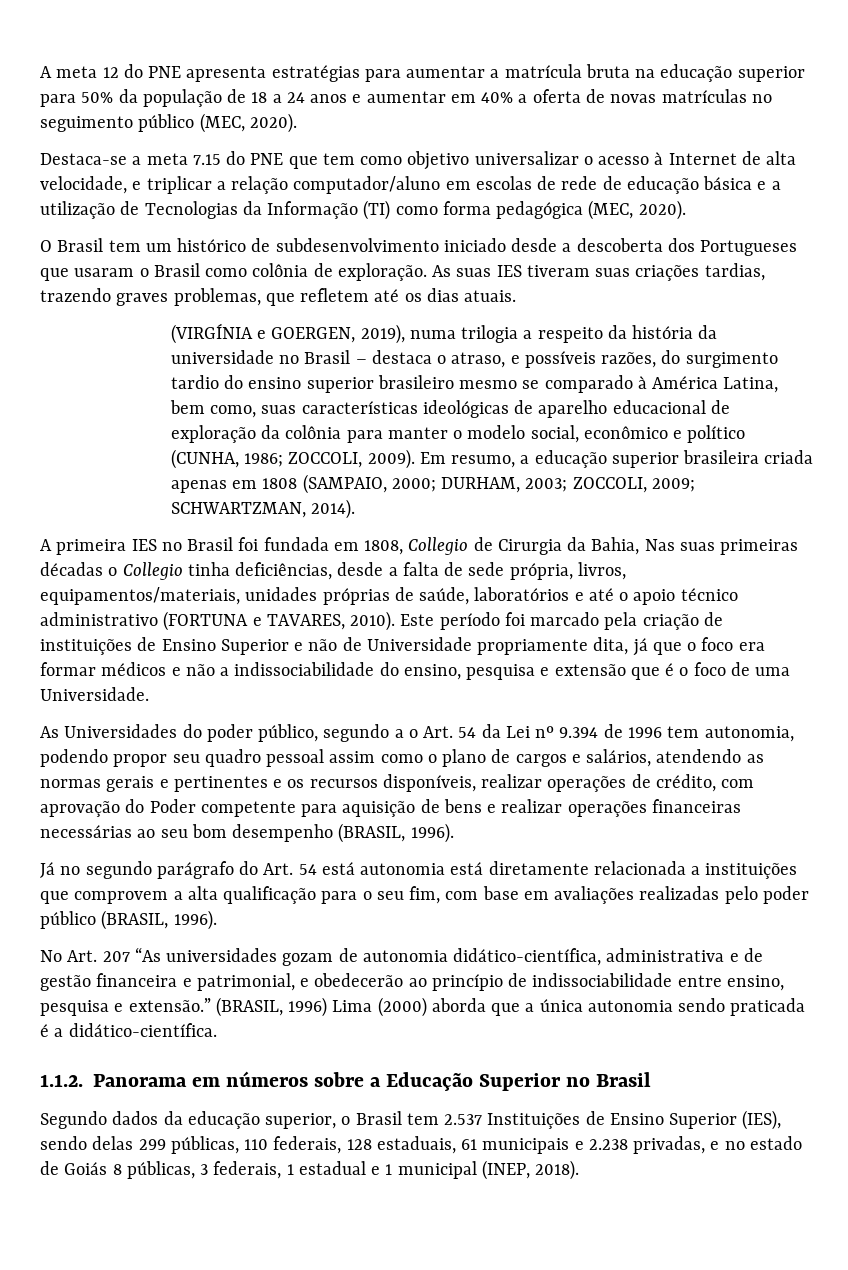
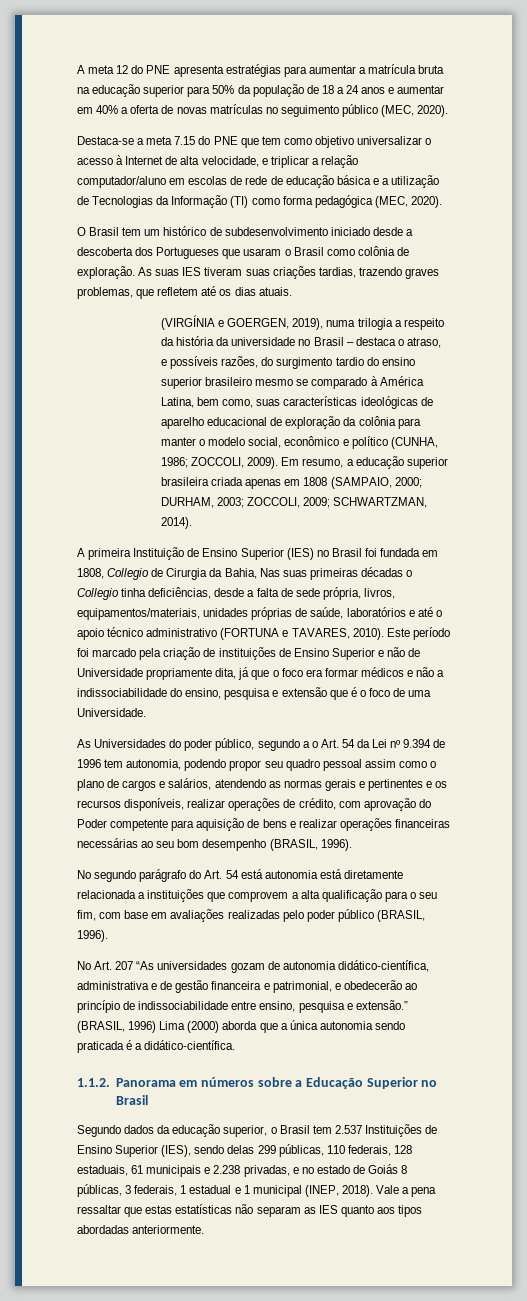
[131,539,157,551] IES -> [133,547,314,560] Instituição de Ensino Superior (IES)
[40,862,81,878] Já no -> [77,870,91,879] No
(580, 1170) none -> [376,1185,437,1197] [77,1204,423,1217] [77,1225,205,1234] Vale a pena ressaltar que estas estatísticas não separam as IES quanto aos tipos abordadas anteriormente.

